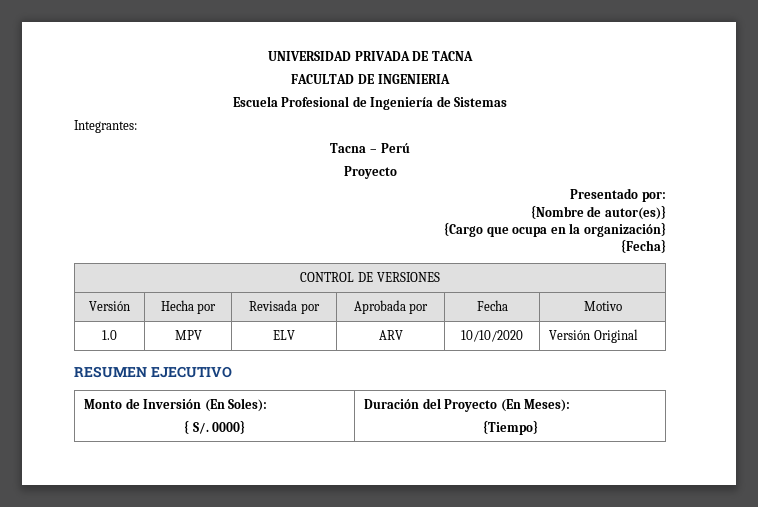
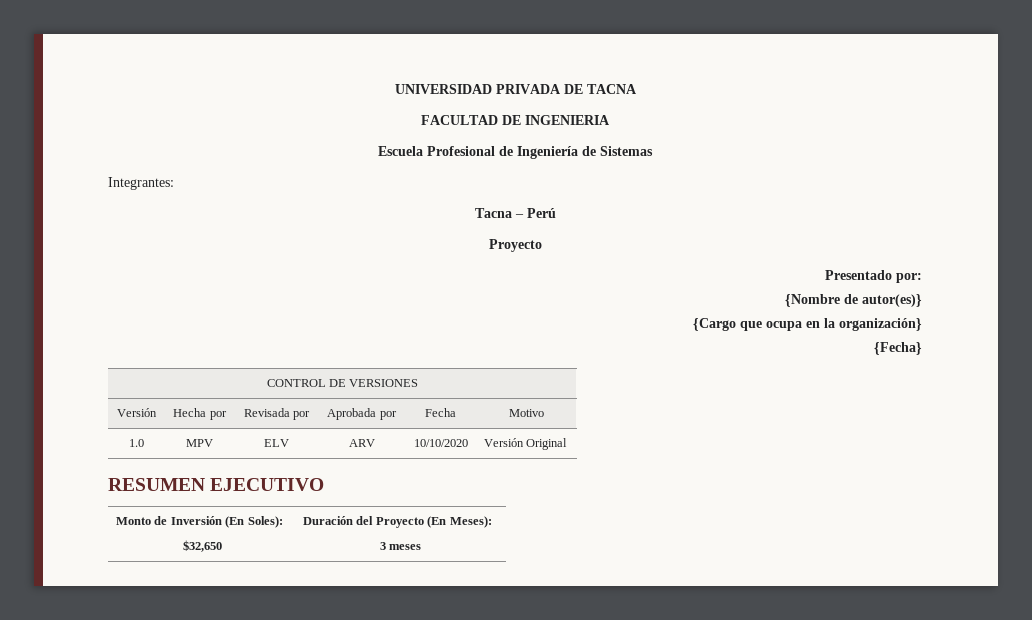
[183,420,246,434] { S/. 0000} -> [182,540,222,552] $32,650
[482,420,538,435] {Tiempo} -> [379,542,422,550] 3 meses

